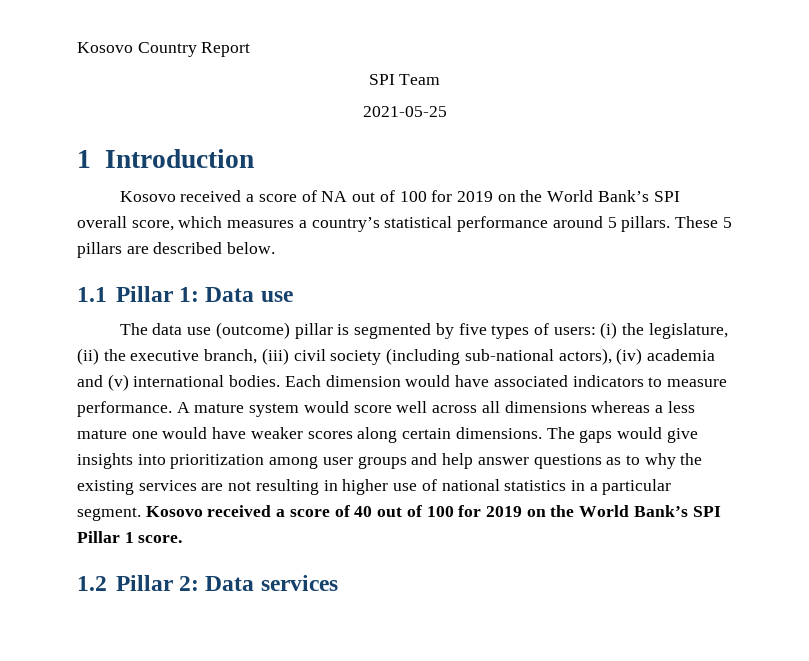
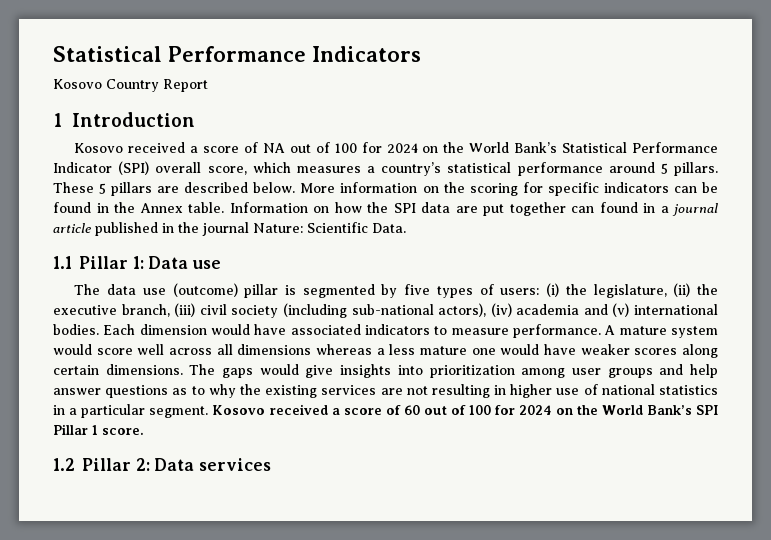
(77, 47) none -> [53,46,421,62] Statistical Performance Indicators //
[368,74,441,85] [362,106,447,117] // SPI Team // 2021-05-25 -> (208, 85) none
[456,190,680,202] 2019 on the World Bank’s SPI -> [386,142,718,153] [53,161,150,175] 2024 on the World Bank’s Statistical Performance Indicator (SPI)
(276, 248) none -> [300,182,719,196] [53,202,718,216] [53,222,406,236] More information on the scoring for specific indicators can be found in the Annex table. Information on how the SPI data are put together can found in a journal article published in the journal Nature: Scientific Data.
[354,505,522,517] 40 out of 100 for 2019 -> [403,405,552,415] 60 out of 100 for 2024

